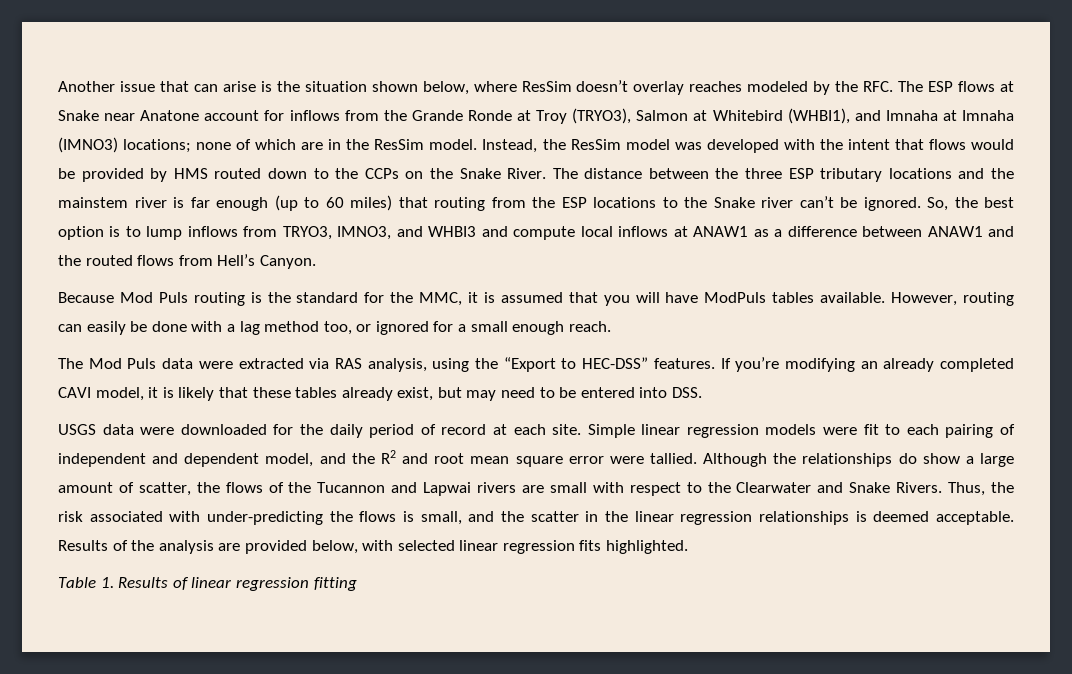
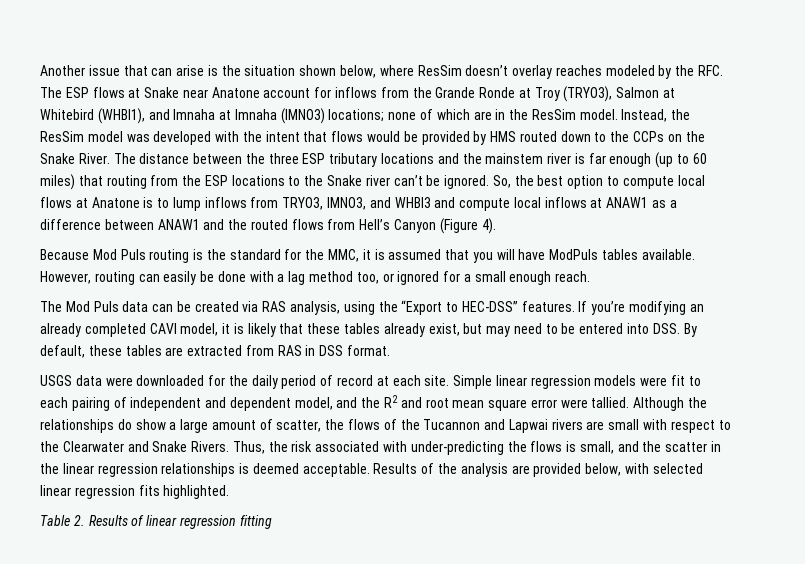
(104, 233) none -> [607,175,705,189] [40,197,140,208] to compute local flows at Anatone
[259,255,316,269] Canyon. -> [394,218,496,234] Canyon (Figure 4).
[198,358,304,369] were extracted -> [152,301,239,312] can be created
(703, 392) none -> [683,323,697,337] [40,345,391,358] By default, these tables are extracted from RAS in DSS format.
[100,577,114,588] 1. -> [73,515,85,526] 2.

